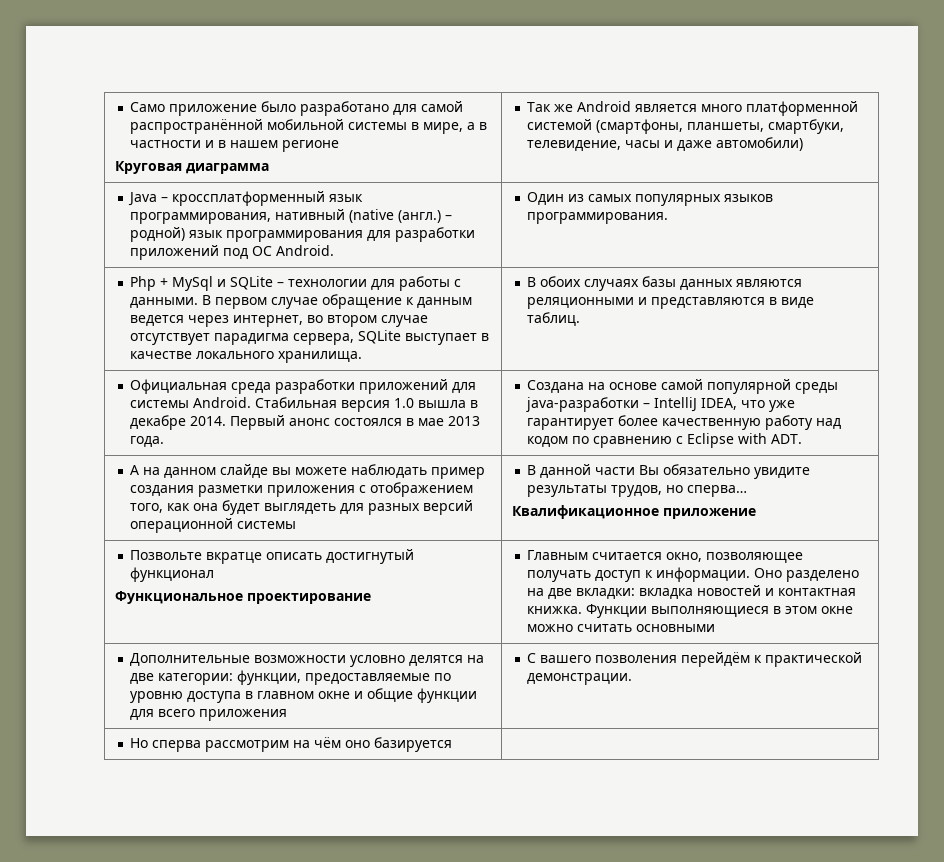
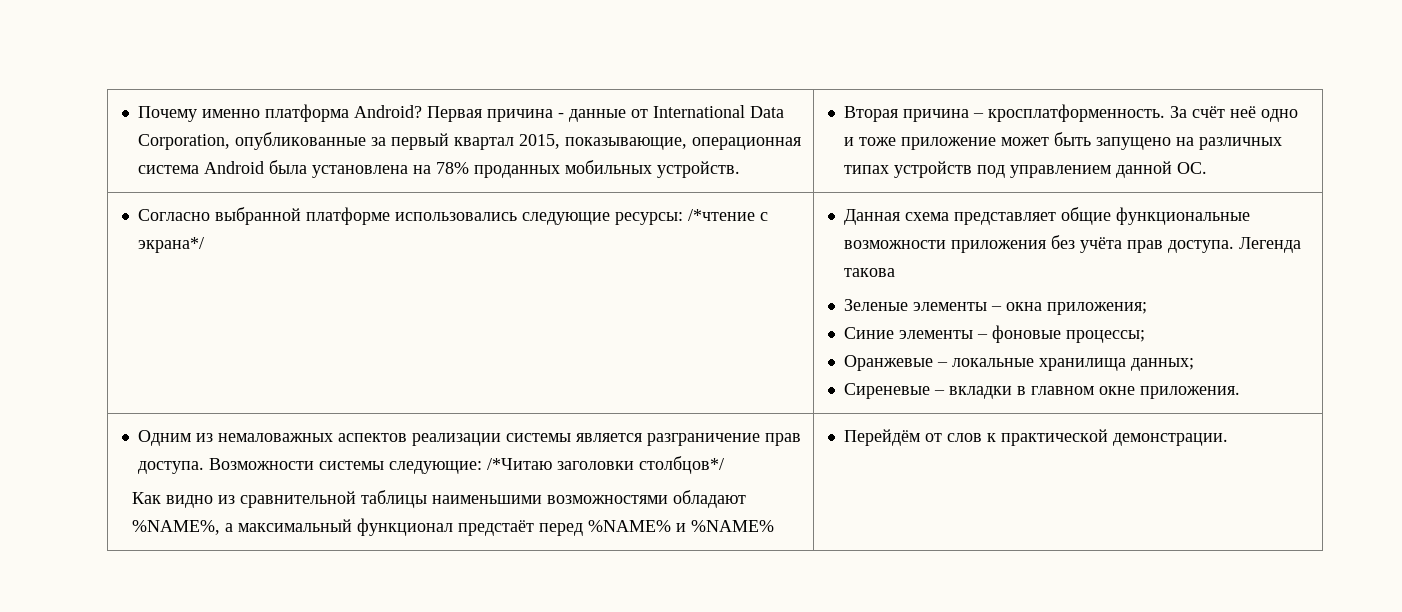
[130,101,464,116] [130,119,488,134] [130,140,340,152] [114,161,269,174] [527,101,859,116] [527,119,845,134] [527,137,804,151] [128,191,364,206] [130,209,453,224] [130,227,476,242] [130,245,335,260] [527,192,774,206] [527,212,669,224] [130,276,462,291] [130,294,473,309] [130,315,429,327] [130,330,490,345] [130,351,363,363] [527,276,803,291] [527,297,815,309] [527,312,581,326] [130,379,477,394] [130,397,479,412] [130,415,481,430] [130,436,165,447] [527,379,839,394] [526,397,796,412] [527,415,842,430] [527,433,803,448] [130,464,486,479] [130,482,474,497] [130,500,474,515] [130,518,297,533] [527,464,811,479] [527,485,748,497] [511,505,756,519] [130,549,415,564] [130,567,215,582] [114,591,371,604] [527,550,804,563] [527,567,860,582] [527,585,857,599] [527,604,854,618] [527,624,716,632] [130,653,485,667] [130,670,452,685] [130,688,478,703] [130,709,288,721] [527,652,863,667] [527,673,633,685] [130,737,453,752] Само приложение было разработано для самой распространённой мобильной системы в мире, а в частности и в нашем регионе // Круговая диаграмма | Так же Android является много платформенной системой (смартфоны, планшеты, смартбуки, телевидение, часы и даже автомобили) // Java – кроссплатформенный язык программирования, нативный (native (англ.) – родной) язык программирования для разработки приложений под ОС Android. | Один из самых популярных языков программирования. // Php + MySql и SQLite – технологии для работы с данными. В первом случае обращение к данным ведется через интернет, во втором случае отсутствует парадигма сервера, SQLite выступает в качестве локального хранилища. | В обоих случаях базы данных являются реляционными и представляются в виде таблиц. // Официальная среда разработки приложений для системы Android. Стабильная версия 1.0 вышла в декабре 2014. Первый анонс состоялся в мае 2013 года. | Создана на основе самой популярной среды java-разработки – IntelliJ IDEA, что уже гарантирует более качественную работу над кодом по сравнению с Eclipse with ADT. // А на данном слайде вы можете наблюдать пример создания разметки приложения с отображением того, как она будет выглядеть для разных версий операционной системы | В данной части Вы обязательно увидите результаты трудов, но сперва… // Квалификационное приложение // Позвольте вкратце описать достигнутый функционал // Функциональное проектирование | Главным считается окно, позволяющее получать доступ к информации. Оно разделено на две вкладки: вкладка новостей и контактная книжка. Функции выполняющиеся в этом окне можно считать основными // Дополнительные возможности условно делятся на две категории: функции, предоставляемые по уровню доступа в главном окне и общие функции для всего приложения | С вашего позволения перейдём к практической демонстрации. // Но сперва рассмотрим на чём оно базируется | -> [138,104,785,122] [138,132,802,150] [138,160,741,178] [844,104,1299,122] [844,132,1283,150] [844,161,1208,178] [138,207,769,225] [138,237,205,253] [844,207,1251,225] [844,235,1302,253] [844,268,896,277] [844,299,1148,315] [844,325,1146,343] [844,355,1195,371] [844,383,1241,399] [138,430,802,446] [138,456,725,474] [132,490,747,508] [132,518,775,536] [844,429,1229,446] Почему именно платформа Android? Первая причина - данные от International Data Corporation, опубликованные за первый квартал 2015, показывающие, операционная система Android была установлена на 78% проданных мобильных устройств. | Вторая причина – кросплатформенность. За счёт неё одно и тоже приложение может быть запущено на различных типах устройств под управлением данной ОС. // Согласно выбранной платформе использовались следующие ресурсы: /*чтение с экрана*/ | Данная схема представляет общие функциональные возможности приложения без учёта прав доступа. Легенда такова // Зеленые элементы – окна приложения; // Синие элементы – фоновые процессы; // Оранжевые – локальные хранилища данных; // Сиреневые – вкладки в главном окне приложения. // Одним из немаловажных аспектов реализации системы является разграничение прав доступа. Возможности системы следующие: /*Читаю заголовки столбцов*/ // Как видно из сравнительной таблицы наименьшими возможностями обладают %NAME%, а максимальный функционал предстаёт перед %NAME% и %NAME% | Перейдём от слов к практической демонстрации.

